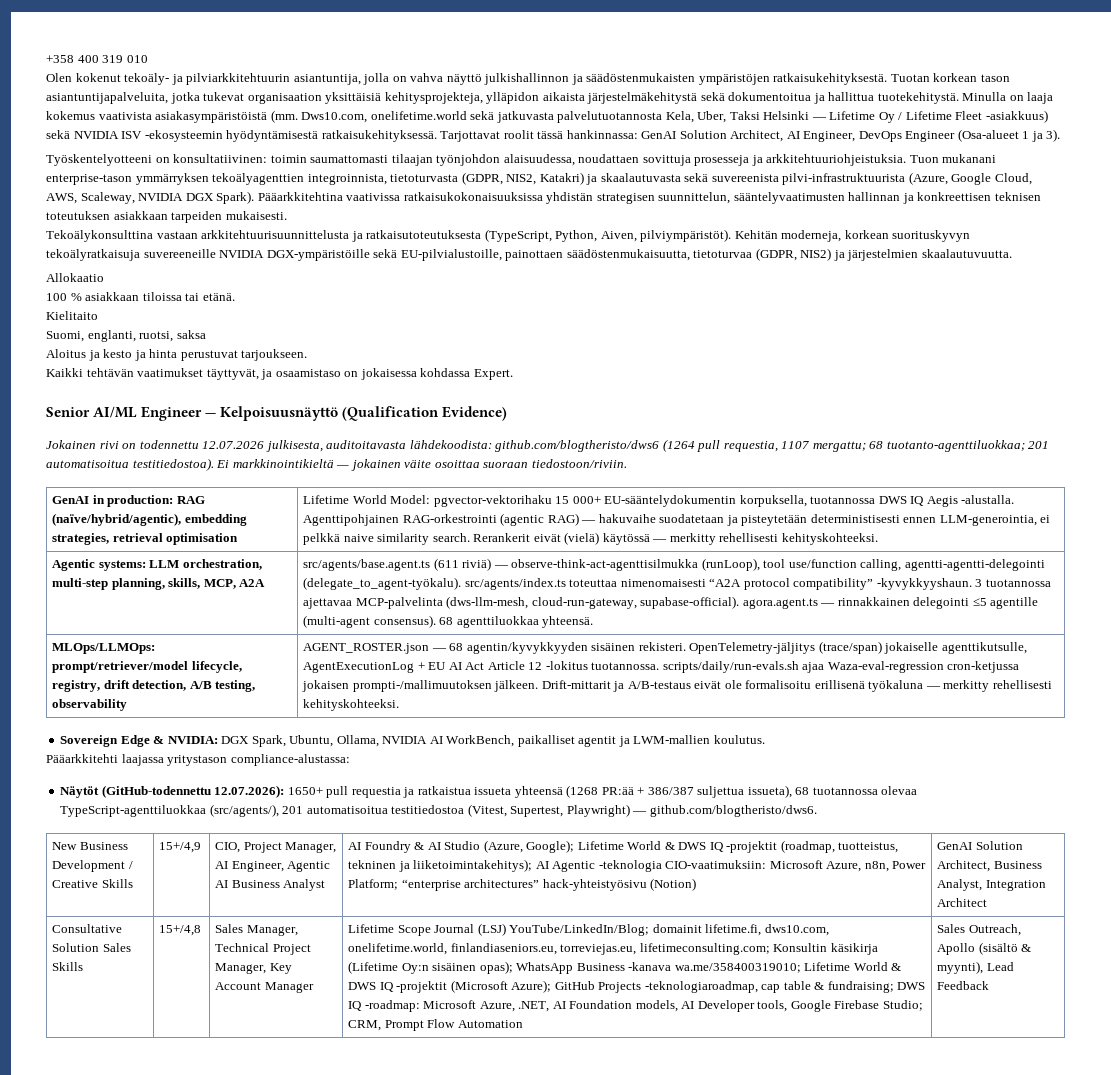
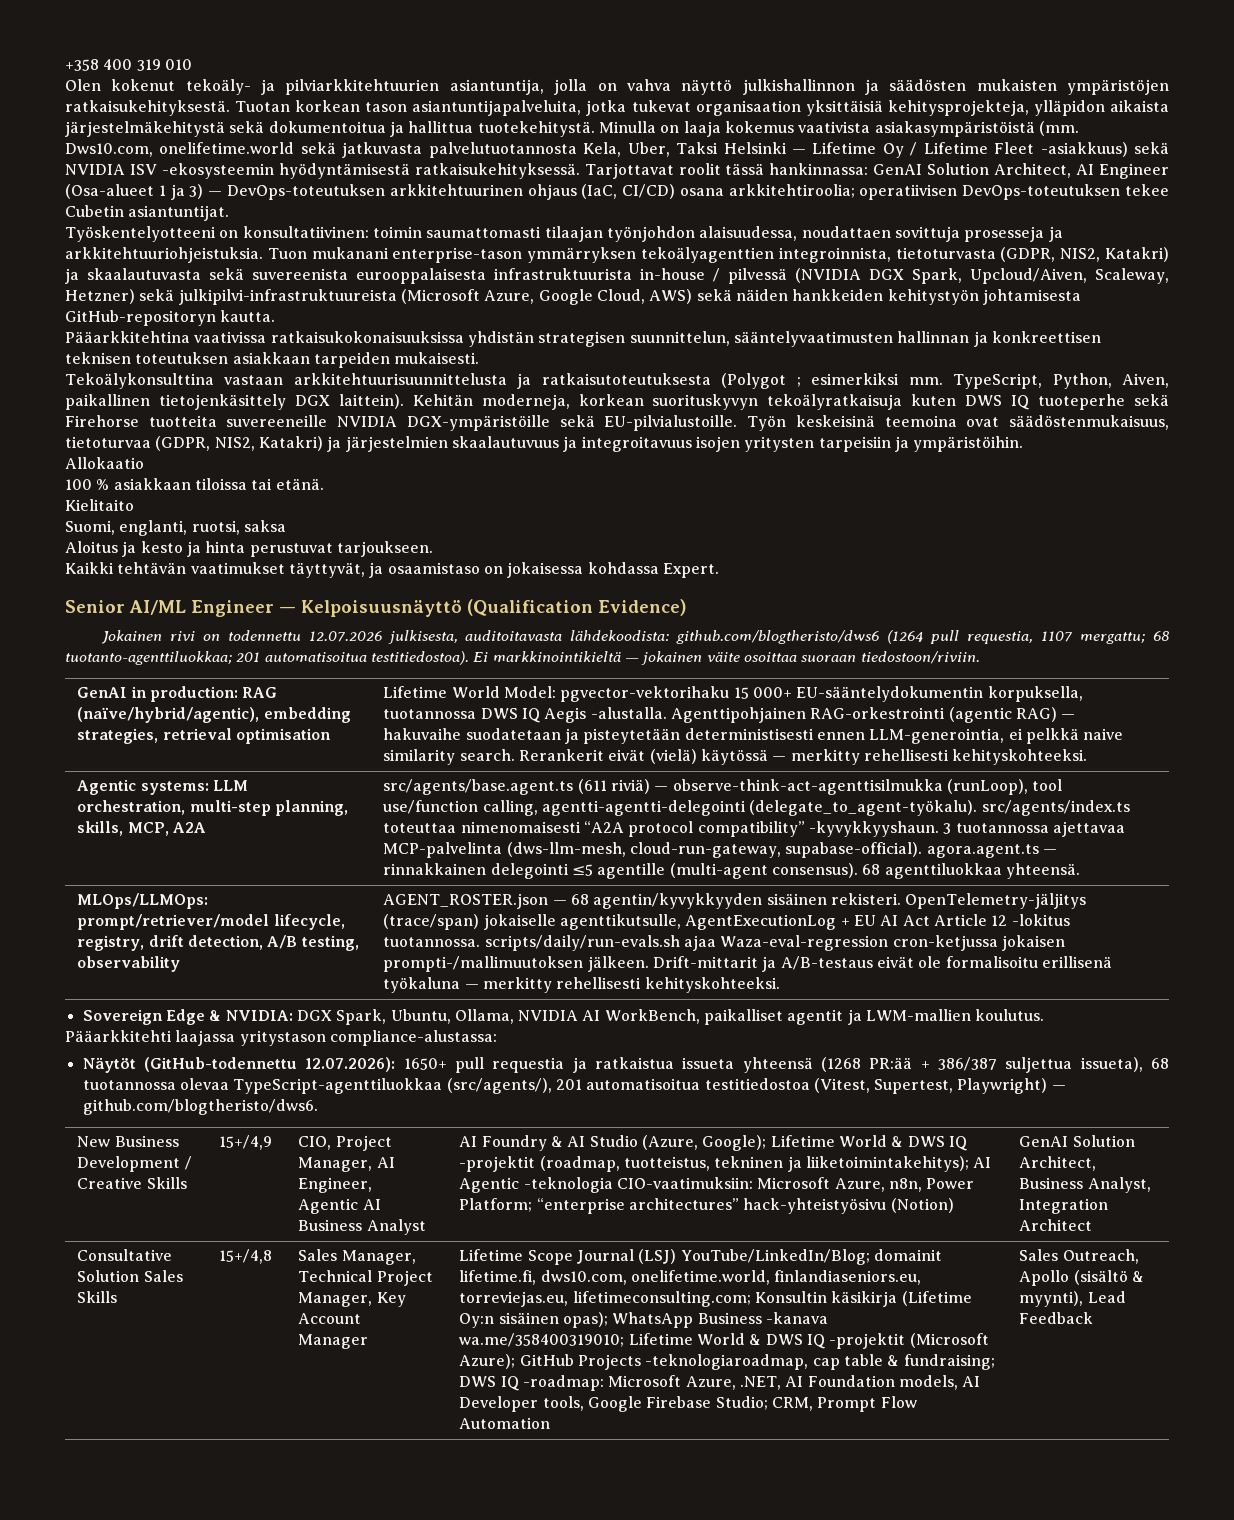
[186,73,291,85] pilviarkkitehtuurin -> [285,79,440,95] pilviarkkitehtuurien
[586,73,696,82] säädöstenmukaisten -> [889,79,1057,91] säädösten mukaisten
[803,131,902,142] Engineer, DevOps -> (1095, 169) none
[1046,129,1061,142] 3). -> [189,184,1169,200] [65,205,230,221] 3) — DevOps-toteutuksen arkkitehtuurinen ohjaus (IaC, CI/CD) osana arkkitehtiroolia; operatiivisen DevOps-toteutuksen tekee Cubetin asiantuntijat.
[782,172,1032,185] [46,191,255,204] pilvi-infrastruktuurista (Azure, Google Cloud, AWS, Scaleway, NVIDIA DGX Spark). -> [356,268,1169,284] [65,289,1081,305] [65,310,276,326] eurooppalaisesta infrastruktuurista in-house / pilvessä (NVIDIA DGX Spark, Upcloud/Aiven, Scaleway, Hetzner) sekä julkipilvi-infrastruktuureista (Microsoft Azure, Google Cloud, AWS) sekä näiden hankkeiden kehitystyön johtamisesta GitHub-repositoryn kautta. //
[484,229,732,242] (TypeScript, Python, Aiven, pilviympäristöt). -> [721,373,1169,389] [65,394,404,410] (Polygot ; esimerkiksi mm. TypeScript, Python, Aiven, paikallinen tietojenkäsittely DGX laittein).
[143,248,1012,261] suvereeneille NVIDIA DGX-ympäristöille sekä EU-pilvialustoille, painottaen säädöstenmukaisuutta, tietoturvaa (GDPR, NIS2) ja järjestelmien skaalautuvuutta. -> [911,394,1169,410] [65,415,1169,431] [65,436,1024,452] kuten DWS IQ tuoteperhe sekä Firehorse tuotteita suvereeneille NVIDIA DGX-ympäristöille sekä EU-pilvialustoille. Työn keskeisinä teemoina ovat säädöstenmukaisuus, tietoturvaa (GDPR, NIS2, Katakri) ja järjestelmien skaalautuvuus ja integroitavuus isojen yritysten tarpeisiin ja ympäristöihin.

